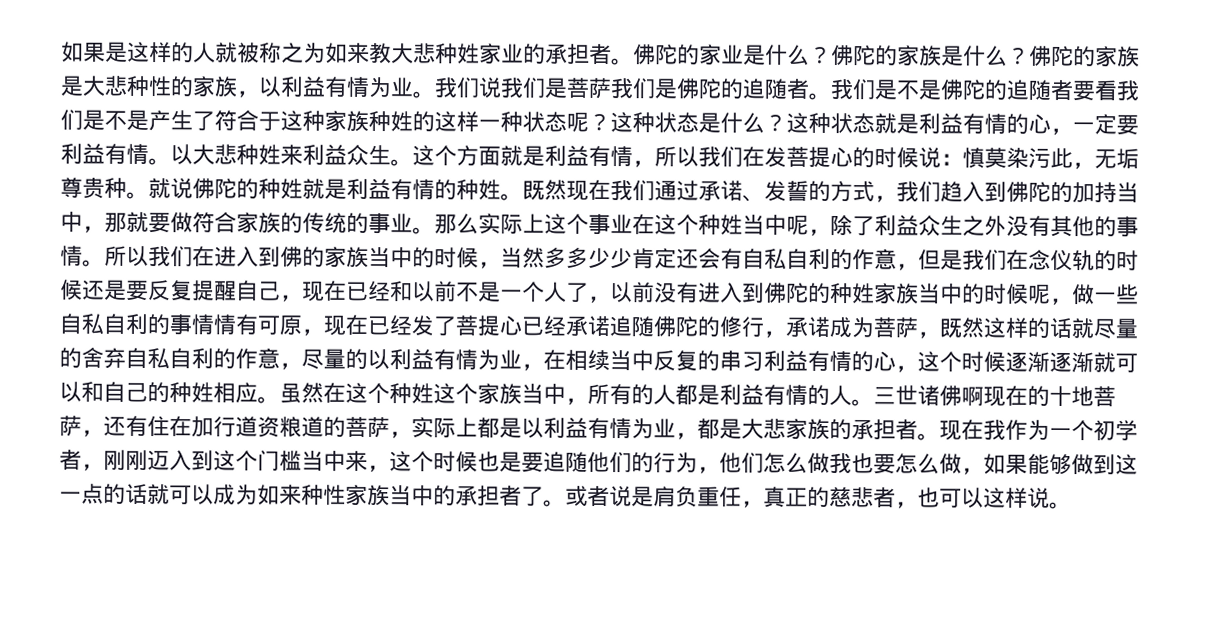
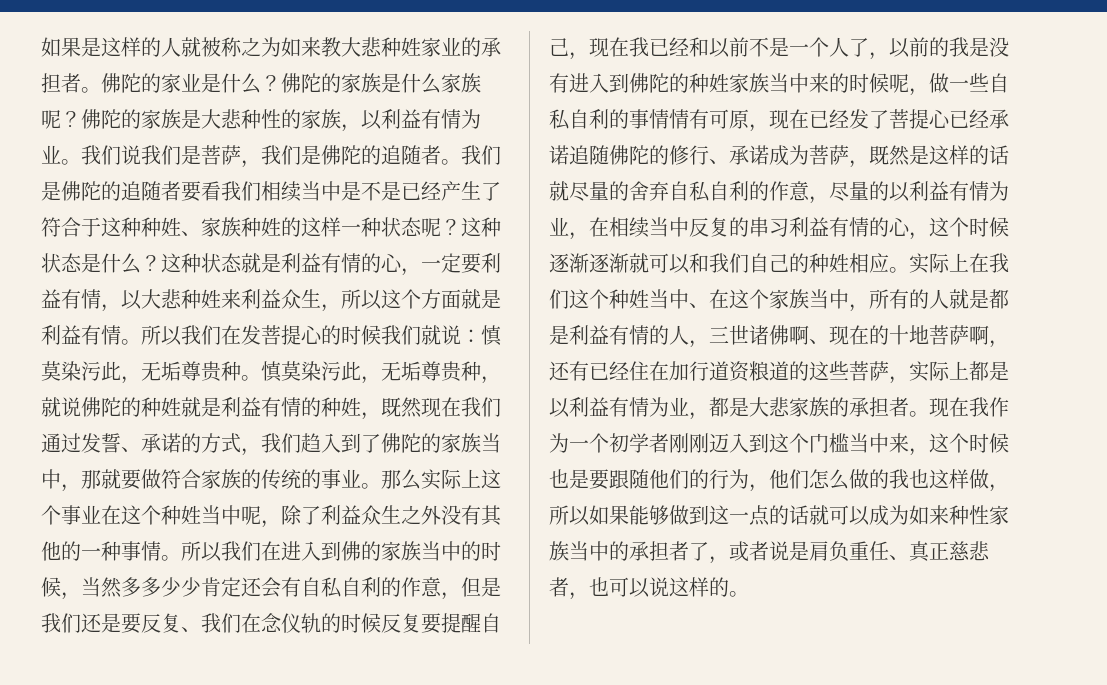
(1008, 55) none -> [441,73,481,93] [41,110,61,129] 家族呢
(612, 88) none -> [241,160,261,168] ，
[896,79,942,100] 不是 -> (61, 191) none
[82,109,149,131] 是不是 -> [261,181,441,202] 相续当中是不是已经
(325, 120) none -> [141,217,201,237] 种姓、
[148,158,171,166] 。 -> [101,304,121,312] ，
[390,159,413,167] 。 -> [321,289,382,312] ，所以
[632,160,655,168] ， -> [121,339,141,345] 。
(919, 157) none -> [381,325,441,345] 我们就
(149, 195) none -> [261,361,501,384] 慎莫染污此，无垢尊贵种，
[500,193,523,201] 。 -> [361,412,381,420] ，
[698,180,809,202] 承诺、发誓 -> [81,433,181,453] 发誓、承诺
[1006,181,1117,204] 佛陀的加持 -> [361,433,481,453] 了佛陀的家族
(1117, 226) none -> [81,541,121,561] 一种
(1007, 259) none -> [81,613,241,634] 还是要反复、我们
[82,279,193,302] 还是要反复 -> [381,613,441,634] 反复要
(347, 290) none -> [629,37,649,57] 我
(655, 292) none -> [929,37,989,57] 的我是
(963, 294) none -> [809,73,829,93] 来
[763,330,786,338] ， -> [709,159,729,164] 、
(984, 327) none -> [909,145,929,165] 是
(104, 391) none -> [709,253,749,273] 我们
[279,382,434,405] 虽然在这个种姓 -> [909,253,1009,274] [549,289,729,309] 实际上在我们这个种姓当中、在
(676, 394) none -> [949,289,989,309] 就是
[851,399,874,407] 。 -> [689,340,709,348] ，
(984, 396) none -> [809,339,829,344] 、
[81,415,148,438] ，还有 -> [969,325,1009,348] [549,361,629,381] 啊，还有已经
(346, 426) none -> [809,361,849,381] 这些
[81,463,104,471] ， -> (669, 443) none
[543,451,566,472] 追 -> [609,470,629,489] 跟
[829,452,984,475] 我也要怎么做， -> [869,469,1009,492] [549,505,590,526] 的我也这样做，所以
[543,499,566,507] 。 -> [709,556,729,564] ，
[741,486,830,508] ，真正的 -> [889,541,949,562] 、真正
[983,487,1050,509] 这样说 -> [649,577,729,597] 说这样的

